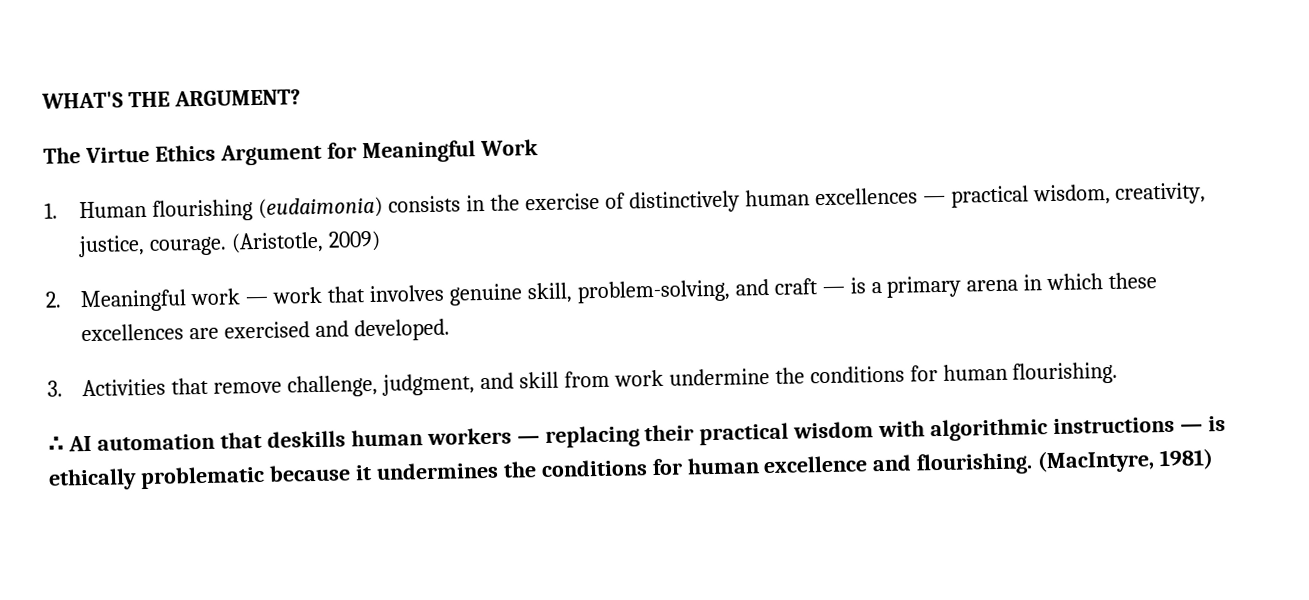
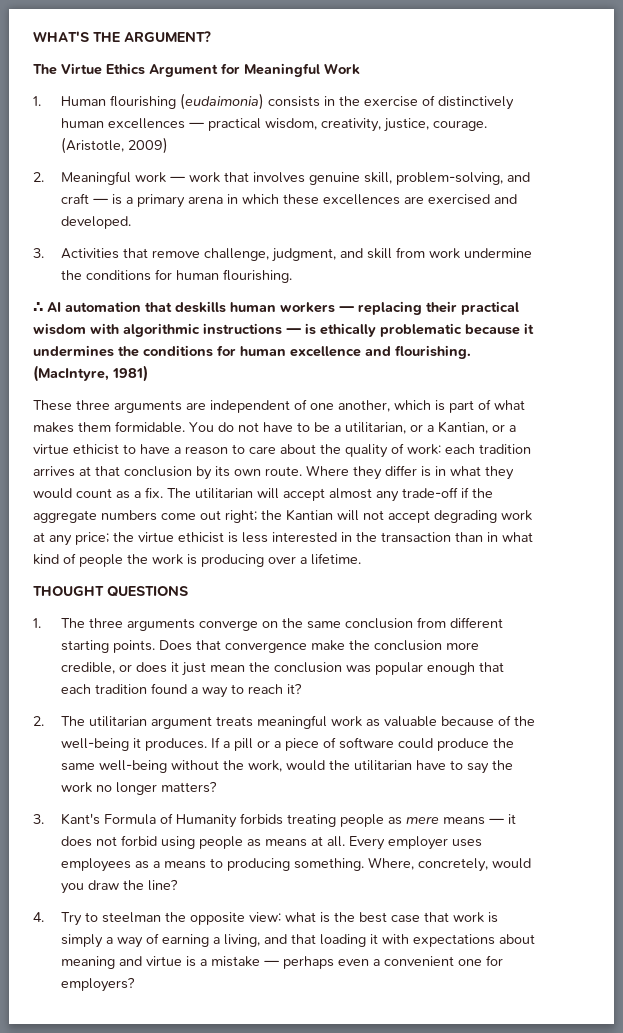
(1215, 459) none -> [33,399,525,413] [33,421,516,434] [33,443,531,458] [33,465,514,480] [33,487,493,502] [33,509,532,523] [33,532,533,546] [33,553,361,567] [33,586,188,597] [33,617,504,631] [61,640,480,653] [61,662,505,676] [61,683,303,698] [33,715,536,729] [61,737,515,751] [61,760,514,774] [61,781,218,795] [33,813,517,828] [61,835,483,850] [61,857,532,872] [61,879,179,894] [33,912,499,926] [61,933,536,948] [61,955,504,969] [61,977,136,992] // These three arguments are independent of one another, which is part of what makes them formidable. You do not have to be a utilitarian, or a Kantian, or a virtue ethicist to have a reason to care about the quality of work: each tradition arrives at that conclusion by its own route. Where they differ is in what they would count as a fix. The utilitarian will accept almost any trade-off if the aggregate numbers come out right; the Kantian will not accept degrading work at any price; the virtue ethicist is less interested in the transaction than in what kind of people the work is producing over a lifetime. // THOUGHT QUESTIONS // 1. The three arguments converge on the same conclusion from different starting points. Does that convergence make the conclusion more credible, or does it just mean the conclusion was popular enough that each tradition found a way to reach it? // 2. The utilitarian argument treats meaningful work as valuable because of the well-being it produces. If a pill or a piece of software could produce the same well-being without the work, would the utilitarian have to say the work no longer matters? // 3. Kant's Formula of Humanity forbids treating people as mere means — it does not forbid using people as means at all. Every employer uses employees as a means to producing something. Where, concretely, would you draw the line? // 4. Try to steelman the opposite view: what is the best case that work is simply a way of earning a living, and that loading it with expectations about meaning and virtue is a mistake — perhaps even a convenient one for employers?

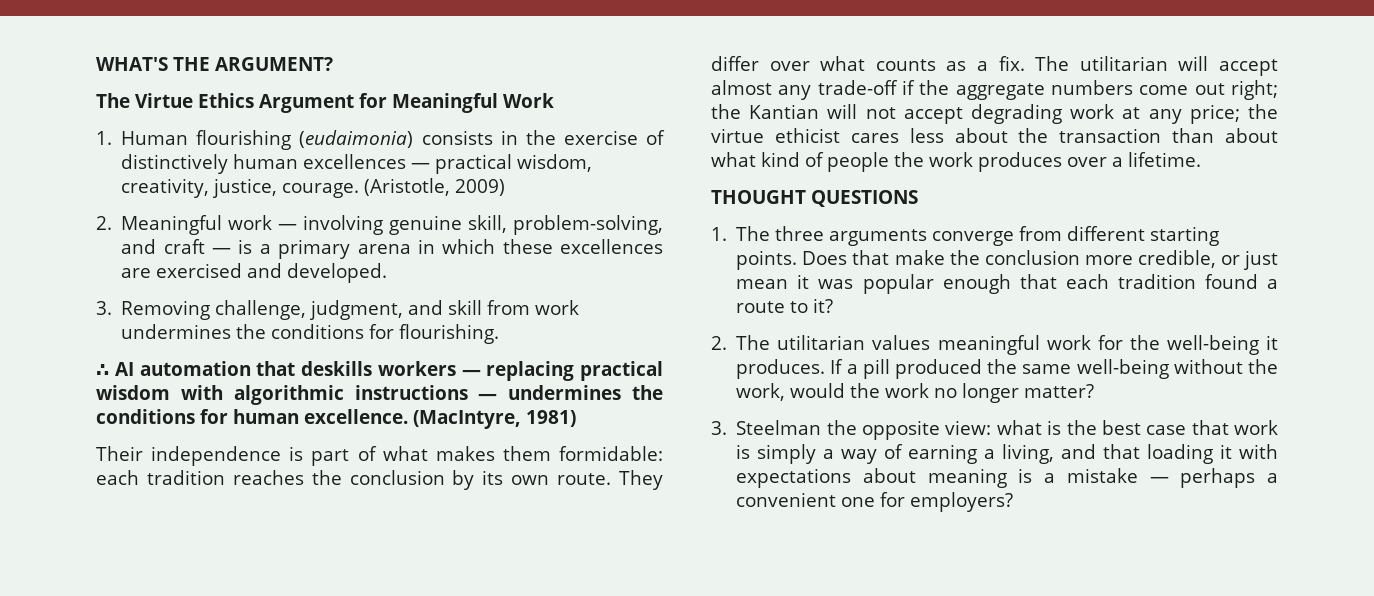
[189,172,306,183] work that involves -> [303,215,384,235] involving
[61,248,201,259] Activities that remove -> [121,300,211,320] Removing
[464,248,533,258] [61,269,220,281] undermine the conditions for human -> [121,324,395,339] undermines the conditions for
[230,302,276,312] human -> (372, 368) none
[426,301,457,313] their -> (575, 371) none
[305,323,534,337] is ethically problematic because it -> (498, 397) none
[290,345,471,359] excellence and flourishing. -> [304,409,408,424] excellence.
[33,399,431,413] These three arguments are independent of one another, which -> [96,446,282,466] Their independence
[115,421,516,434] [33,443,531,458] [33,466,120,477] formidable. You do not have to be a utilitarian, or a Kantian, or a virtue ethicist to have a reason to care about the quality of work: each tradition arrives at that -> [559,446,663,461] [96,470,342,485] formidable: each tradition reaches the
[306,465,514,480] [33,488,112,499] Where they differ is in what they would count -> [619,470,664,490] [711,56,936,71] They differ over what counts
[228,532,352,543] is less interested in -> [850,128,1008,143] cares less about
[487,532,498,542] in -> [1225,128,1278,143] about
[187,554,264,567] is producing -> [978,152,1062,172] produces
[262,618,414,629] on the same conclusion -> (1015, 238) none
[225,642,308,653] convergence -> (890, 257) none
[136,662,343,676] does it just mean the conclusion -> [1243,250,1278,270] [736,274,810,289] just mean it
[202,684,284,698] way to reach -> [736,301,809,313] route to
[151,715,512,729] argument treats meaningful work as valuable because of -> [872,335,1123,355] values meaningful work for
[257,737,490,751] or a piece of software could produce -> [895,359,983,379] produced
[354,760,514,774] utilitarian have to say the -> (881, 390) none
[161,781,218,793] [33,813,517,828] [61,835,483,850] [61,857,532,872] [61,879,179,894] [33,912,162,926] matters? // 3. Kant's Formula of Humanity forbids treating people as mere means — it does not forbid using people as means at all. Every employer uses employees as a means to producing something. Where, concretely, would you draw the line? // 4. Try to steelman -> [1024,384,1095,398] [711,420,822,435] matter? // 3. Steelman
[119,956,183,966] and virtue -> (1007, 478) none
[338,959,370,966] even -> (1256, 478) none

